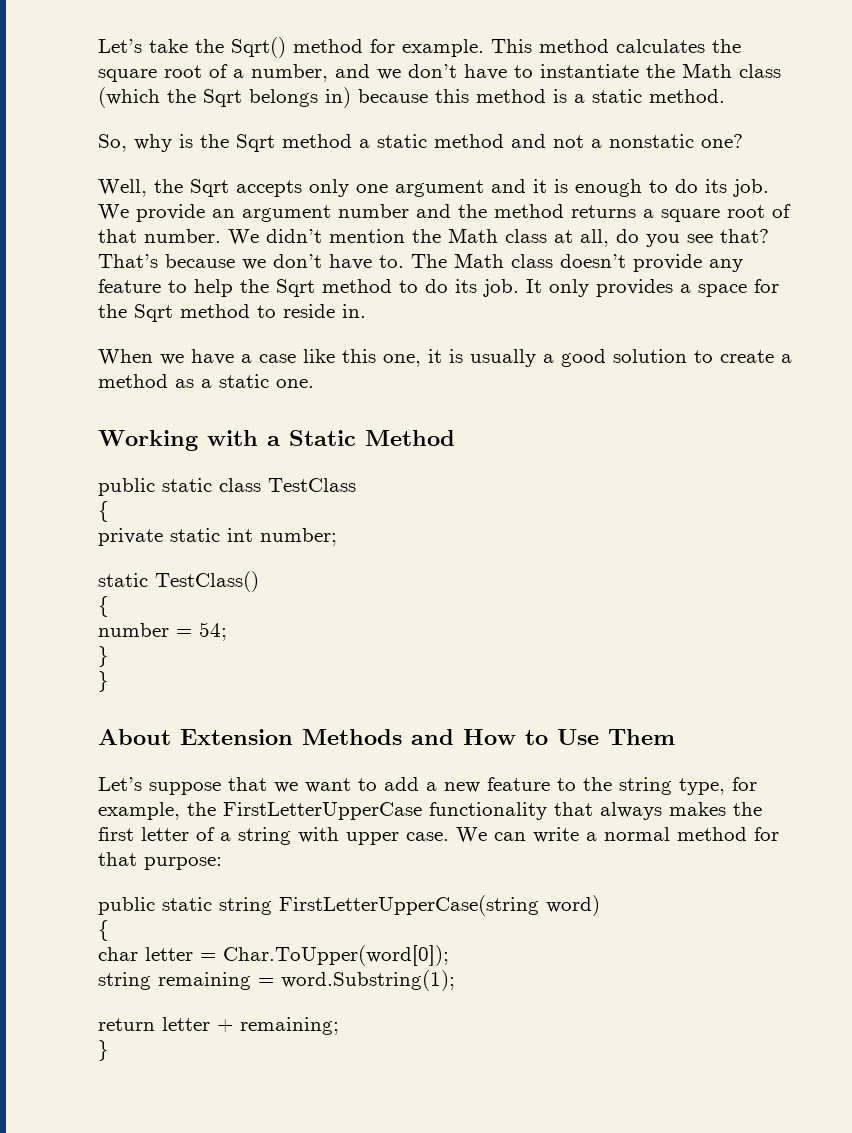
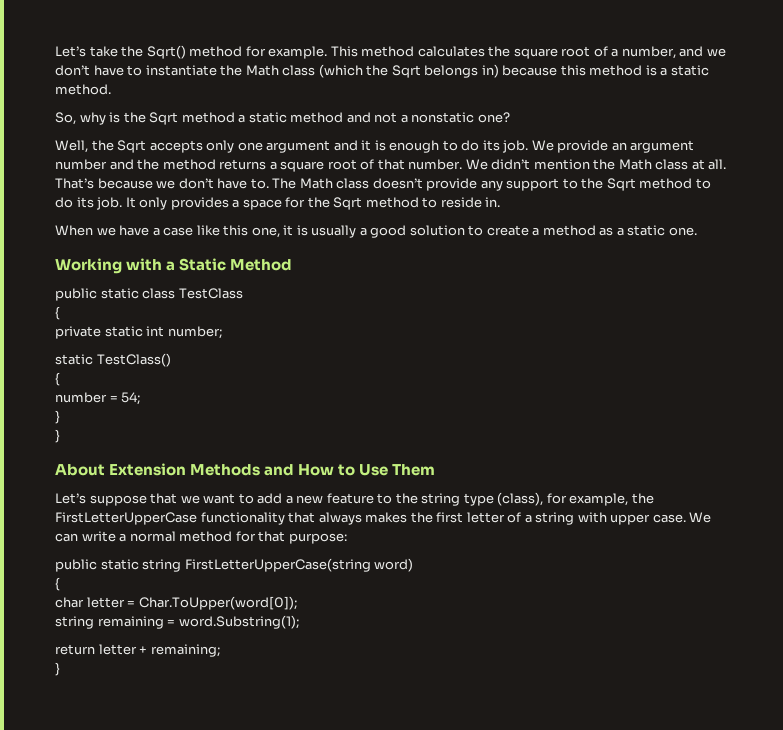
[580,229,769,247] all, do you see that? -> [708,159,727,170] all.
[98,279,233,297] feature to help -> [506,178,578,191] support to
[679,778,725,795] type, -> [463,492,544,506] type (class),

